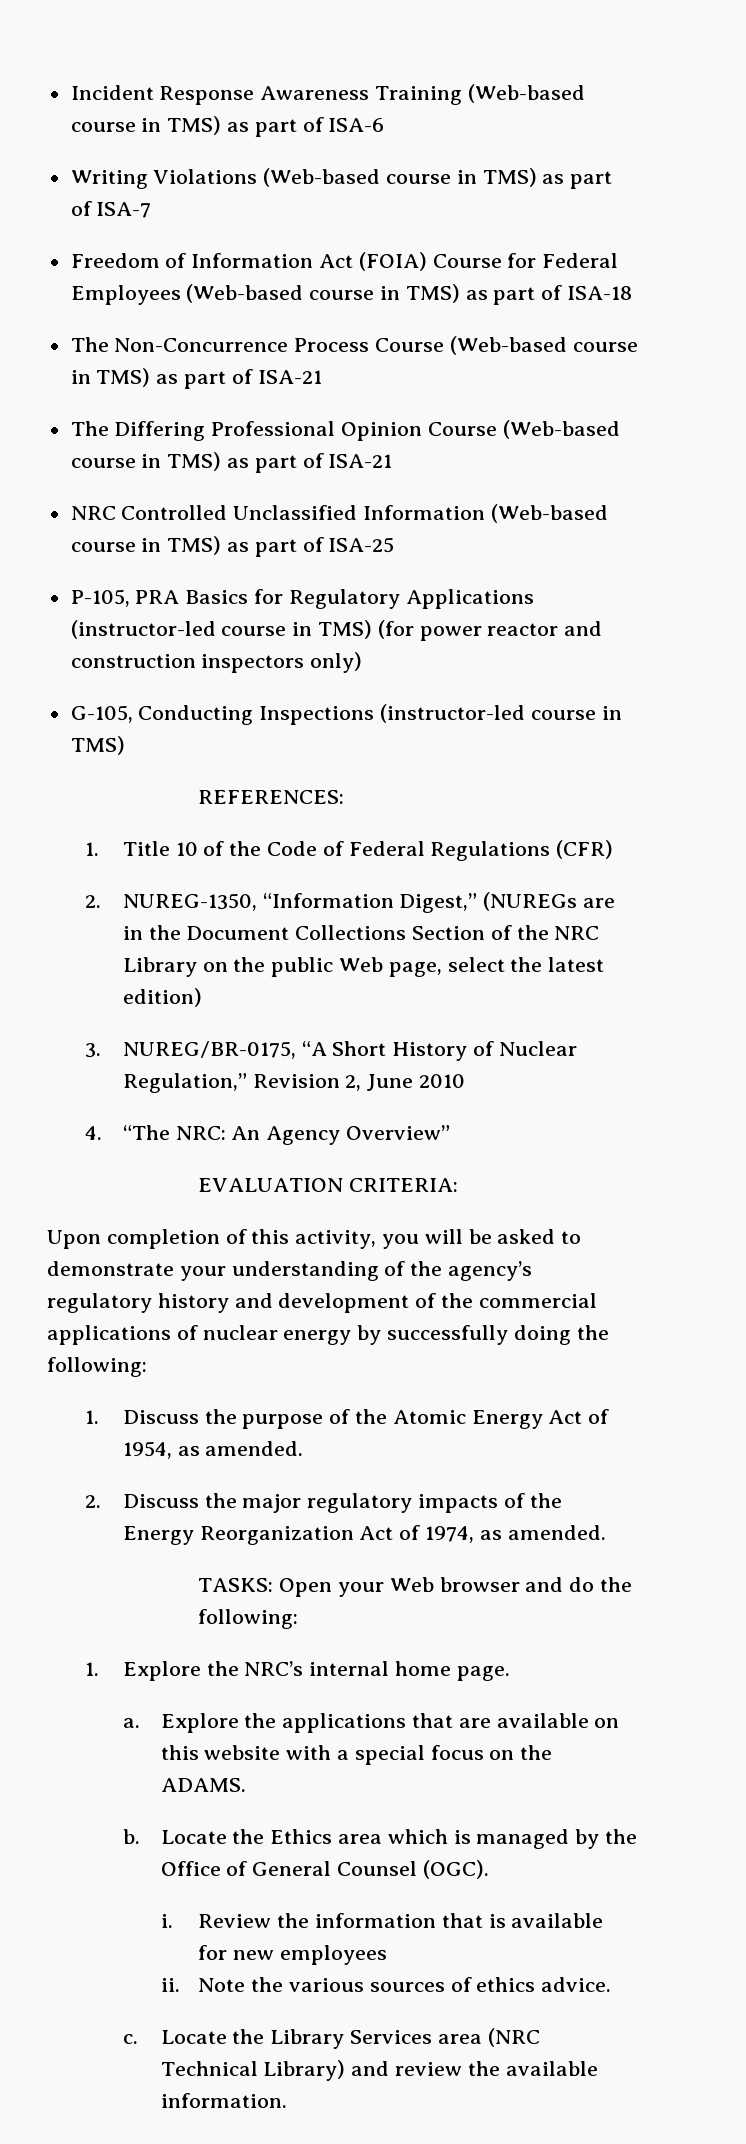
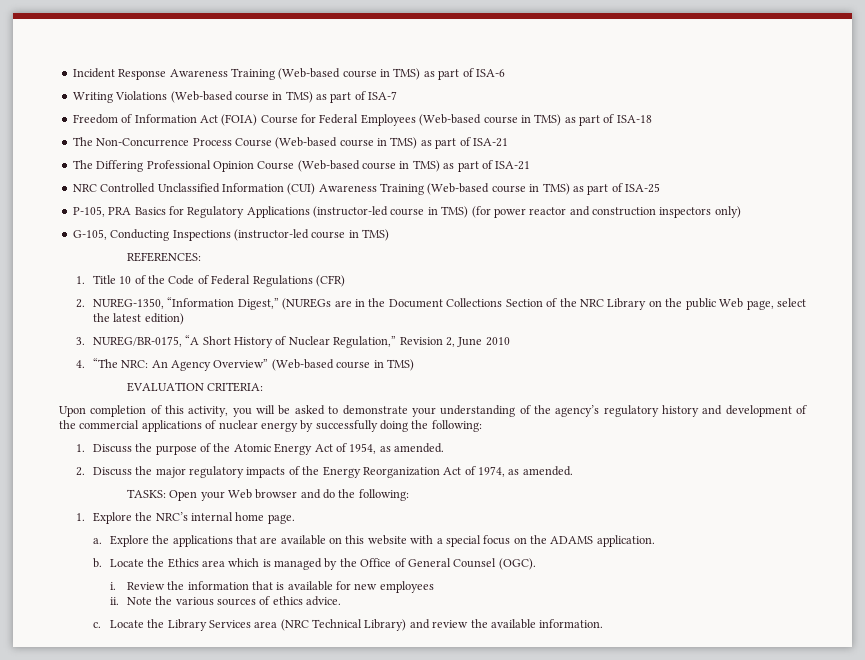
(486, 512) none -> [287,183,424,195] (CUI) Awareness Training
(450, 1132) none -> [271,359,414,371] (Web-based course in TMS)
[160,1778,246,1792] ADAMS. -> [550,535,655,547] ADAMS application.

